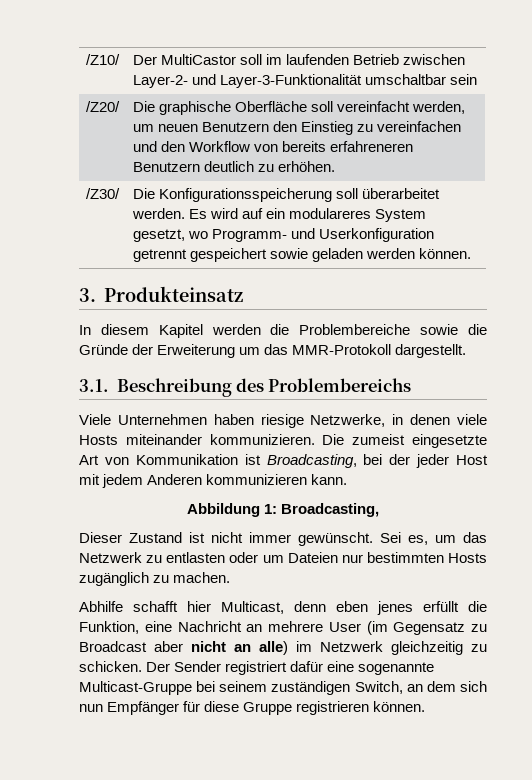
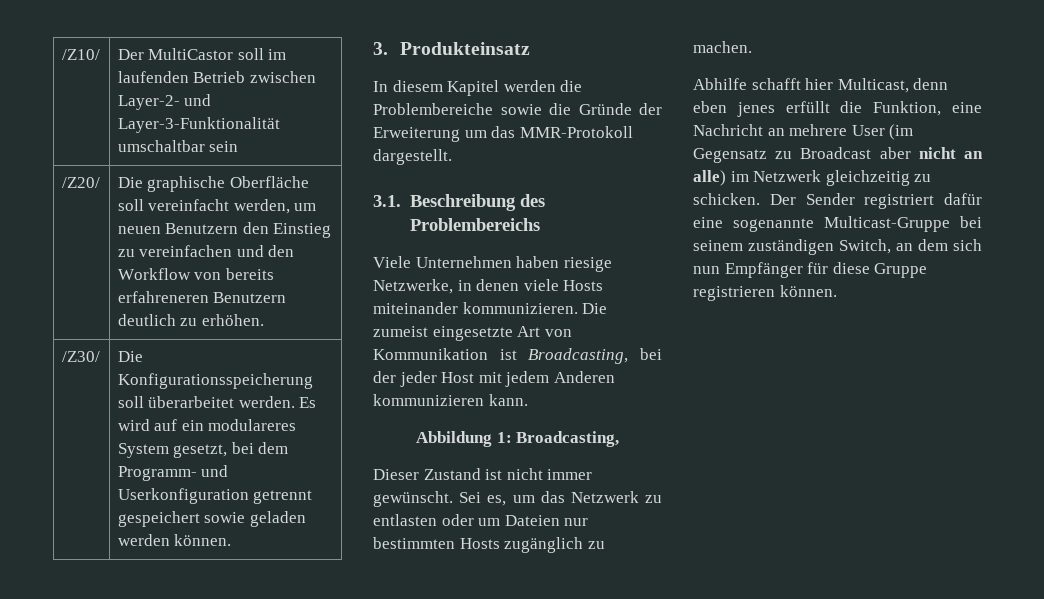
[187,231,208,239] wo -> [231,442,289,454] bei dem

